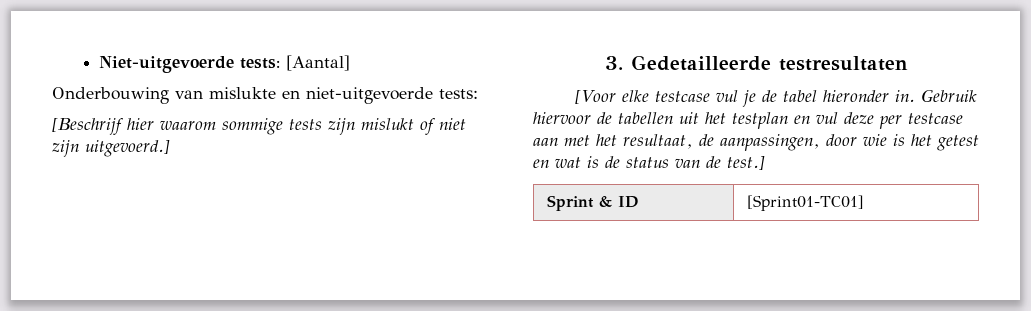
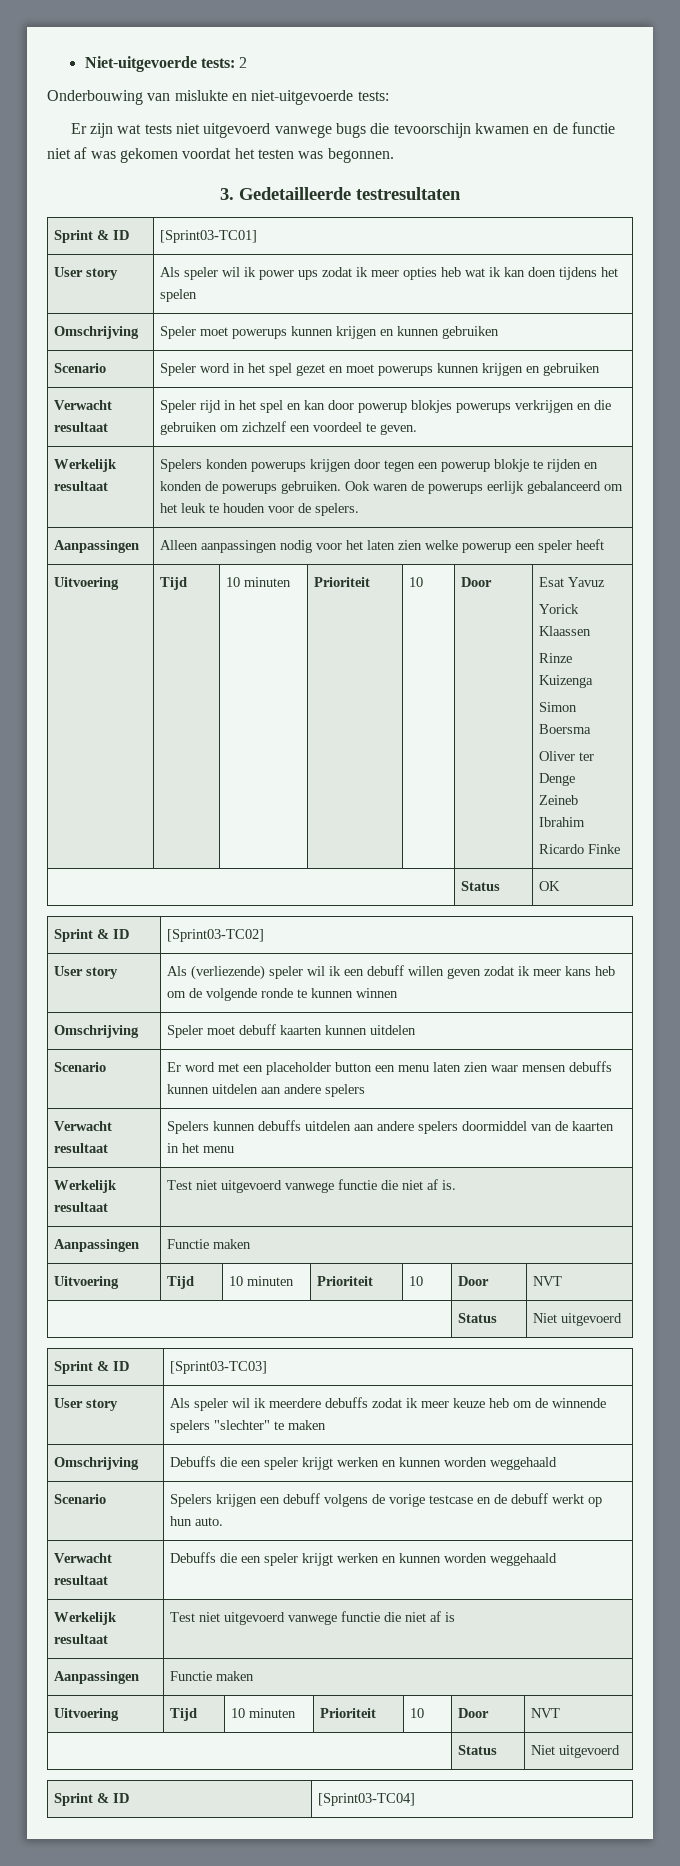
[286,55,351,71] [Aantal] -> [239,57,248,68] 2
[52,117,466,135] [52,139,170,157] [604,55,908,71] [574,89,978,107] [533,112,963,129] [533,134,979,151] [533,155,765,170] [546,195,639,211] [746,195,864,211] [Beschrijf hier waarom sommige tests zijn mislukt of niet zijn uitgevoerd.] // 3. Gedetailleerde testresultaten // [Voor elke testcase vul je de tabel hieronder in. Gebruik hiervoor de tabellen uit het testplan en vul deze per testcase aan met het resultaat, de aanpassingen, door wie is het getest en wat is de status van de test.] // Sprint & ID | [Sprint01-TC01] -> [70,122,615,138] [47,147,394,163] [220,187,461,200] [54,230,130,243] [160,230,258,243] [54,267,119,280] [160,267,619,280] [160,289,198,302] [54,326,140,339] [160,326,500,339] [54,363,107,373] [160,363,601,376] [54,400,113,410] [54,422,109,432] [160,400,612,413] [160,421,418,435] [54,459,118,472] [54,481,109,491] [160,459,599,472] [160,481,624,494] [160,503,360,516] [54,540,140,553] [160,539,605,553] [54,577,120,590] [160,577,188,590] [226,577,292,587] [314,577,371,587] [409,577,424,587] [461,577,493,587] [539,577,606,587] [539,604,580,614] [539,626,592,636] [539,653,573,663] [539,675,594,688] [539,702,578,712] [539,724,592,734] [539,751,595,761] [539,773,576,786] [539,795,579,805] [539,817,586,827] [539,844,621,854] [461,881,501,891] [539,881,561,891] [54,929,130,942] [167,929,265,942] [54,966,119,979] [167,965,616,980] [167,988,399,1001] [54,1025,140,1038] [167,1024,417,1038] [54,1062,107,1072] [167,1061,613,1075] [167,1084,366,1097] [54,1121,113,1131] [54,1143,109,1153] [167,1120,615,1134] [167,1143,235,1153] [54,1180,118,1193] [54,1202,109,1212] [167,1179,457,1193] [54,1239,140,1252] [167,1239,252,1249] [54,1276,120,1289] [167,1276,195,1289] [229,1276,295,1286] [317,1276,374,1286] [409,1276,424,1286] [458,1276,490,1286] [533,1276,563,1286] [458,1313,498,1323] [533,1313,623,1326] [54,1361,130,1374] [170,1361,268,1374] [54,1398,119,1411] [170,1397,607,1411] [170,1420,327,1433] [54,1457,140,1470] [170,1456,558,1470] [54,1494,107,1504] [170,1493,603,1507] [170,1516,224,1526] [54,1553,113,1563] [54,1575,109,1585] [170,1552,558,1566] [54,1612,118,1625] [54,1634,109,1644] [170,1611,456,1625] [54,1671,140,1684] [170,1671,255,1681] [54,1708,120,1721] [170,1708,198,1721] [231,1708,297,1718] [320,1708,377,1718] [410,1708,425,1718] [458,1708,490,1718] [531,1708,561,1718] [458,1745,498,1755] [531,1745,621,1758] [54,1793,130,1806] [318,1793,416,1806] Er zijn wat tests niet uitgevoerd vanwege bugs die tevoorschijn kwamen en de functie niet af was gekomen voordat het testen was begonnen. // 3. Gedetailleerde testresultaten // Sprint & ID | [Sprint03-TC01] // User story | Als speler wil ik power ups zodat ik meer opties heb wat ik kan doen tijdens het spelen // Omschrijving | Speler moet powerups kunnen krijgen en kunnen gebruiken // Scenario | Speler word in het spel gezet en moet powerups kunnen krijgen en gebruiken // Verwacht resultaat | Speler rijd in het spel en kan door powerup blokjes powerups verkrijgen en die gebruiken om zichzelf een voordeel te geven. // Werkelijk resultaat | Spelers konden powerups krijgen door tegen een powerup blokje te rijden en konden de powerups gebruiken. Ook waren de powerups eerlijk gebalanceerd om het leuk te houden voor de spelers. // Aanpassingen | Alleen aanpassingen nodig voor het laten zien welke powerup een speler heeft // Uitvoering | Tijd | 10 minuten | Prioriteit | 10 | Door | Esat Yavuz // Yorick Klaassen // Rinze Kuizenga // Simon Boersma // Oliver ter Denge // Zeineb Ibrahim // Ricardo Finke // | Status | OK // Sprint & ID | [Sprint03-TC02] // User story | Als (verliezende) speler wil ik een debuff willen geven zodat ik meer kans heb om de volgende ronde te kunnen winnen // Omschrijving | Speler moet debuff kaarten kunnen uitdelen // Scenario | Er word met een placeholder button een menu laten zien waar mensen debuffs kunnen uitdelen aan andere spelers // Verwacht resultaat | Spelers kunnen debuffs uitdelen aan andere spelers doormiddel van de kaarten in het menu // Werkelijk resultaat | Test niet uitgevoerd vanwege functie die niet af is. // Aanpassingen | Functie maken // Uitvoering | Tijd | 10 minuten | Prioriteit | 10 | Door | NVT // | Status | Niet uitgevoerd // Sprint & ID | [Sprint03-TC03] // User story | Als speler wil ik meerdere debuffs zodat ik meer keuze heb om de winnende spelers "slechter" te maken // Omschrijving | Debuffs die een speler krijgt werken en kunnen worden weggehaald // Scenario | Spelers krijgen een debuff volgens de vorige testcase en de debuff werkt op hun auto. // Verwacht resultaat | Debuffs die een speler krijgt werken en kunnen worden weggehaald // Werkelijk resultaat | Test niet uitgevoerd vanwege functie die niet af is // Aanpassingen | Functie maken // Uitvoering | Tijd | 10 minuten | Prioriteit | 10 | Door | NVT // | Status | Niet uitgevoerd // Sprint & ID | [Sprint03-TC04]

